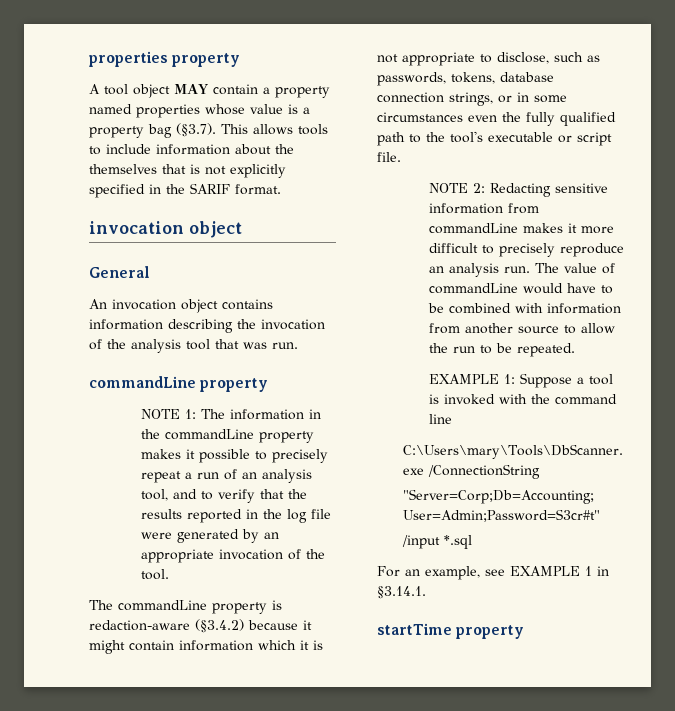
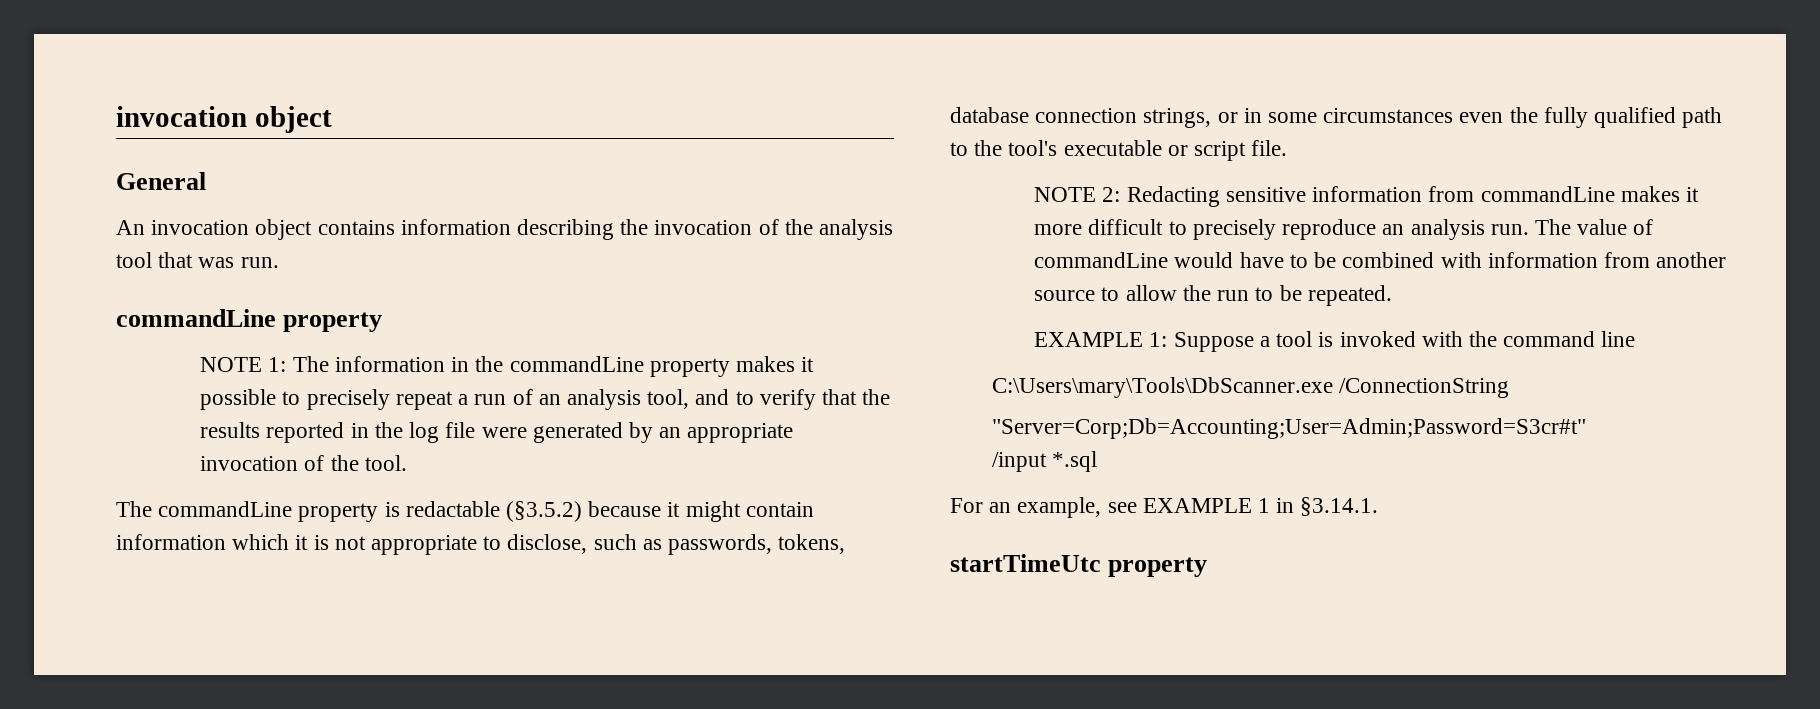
[89,51,241,67] [89,84,330,98] [89,104,310,118] [89,123,328,138] [89,144,294,155] [89,164,286,178] [89,183,281,198] properties property // A tool object MAY contain a property named properties whose value is a property bag (§3.7). This allows tools to include information about the themselves that is not explicitly specified in the SARIF format. // -> (116, 116) none
[89,619,244,633] redaction-aware (§3.4.2) -> [405,501,583,522] redactable (§3.5.2)
[377,623,452,635] startTime -> [950,554,1101,572] startTimeUtc

